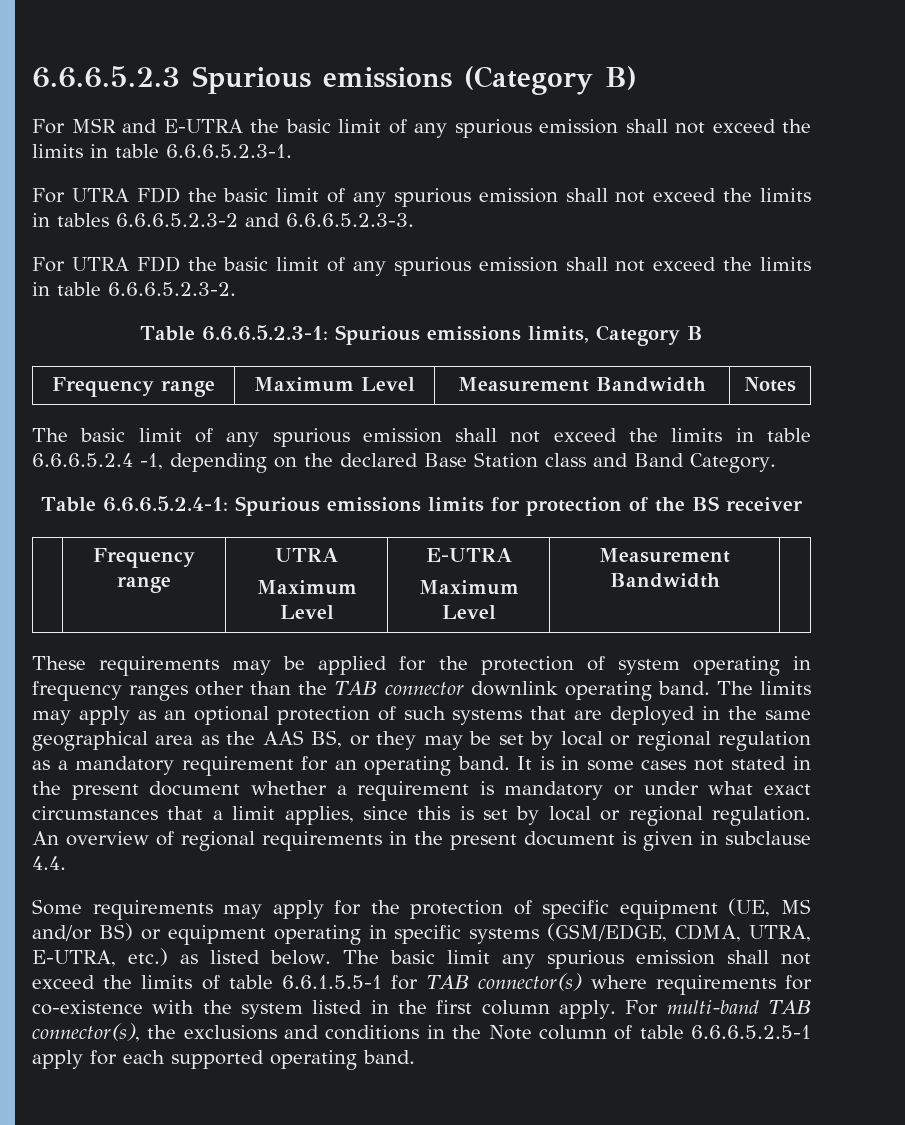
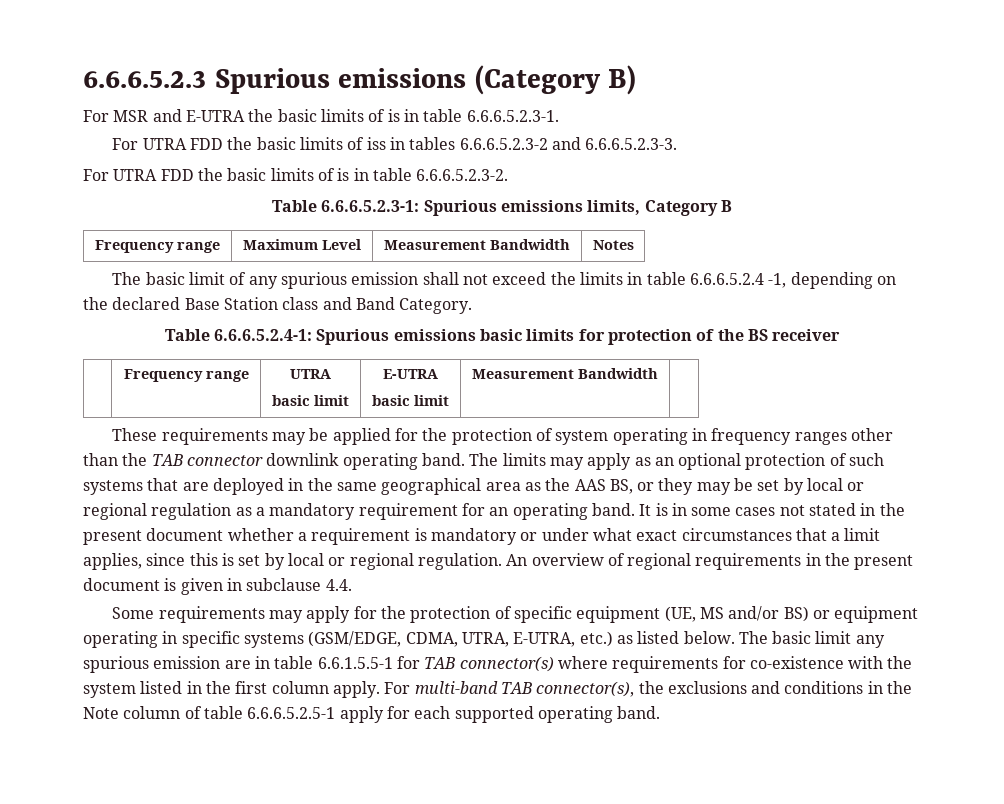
[338,119,811,138] [32,144,83,158] limit of any spurious emission shall not exceed the limits -> [320,109,400,122] limits of is
[276,188,812,207] limit of any spurious emission shall not exceed the limits -> [300,137,386,150] limits of iss
[276,257,812,276] limit of any spurious emission shall not exceed the limits -> [270,168,350,181] limits of is
(421, 504) none -> [480,329,523,341] basic
[256,580,357,595] [279,605,334,619] Maximum Level -> [272,395,349,406] basic limit
[418,580,519,595] [441,605,496,619] Maximum Level -> [372,395,449,406] basic limit
[726,950,811,965] [32,975,220,990] shall not exceed the limits of -> [224,656,270,669] are in

